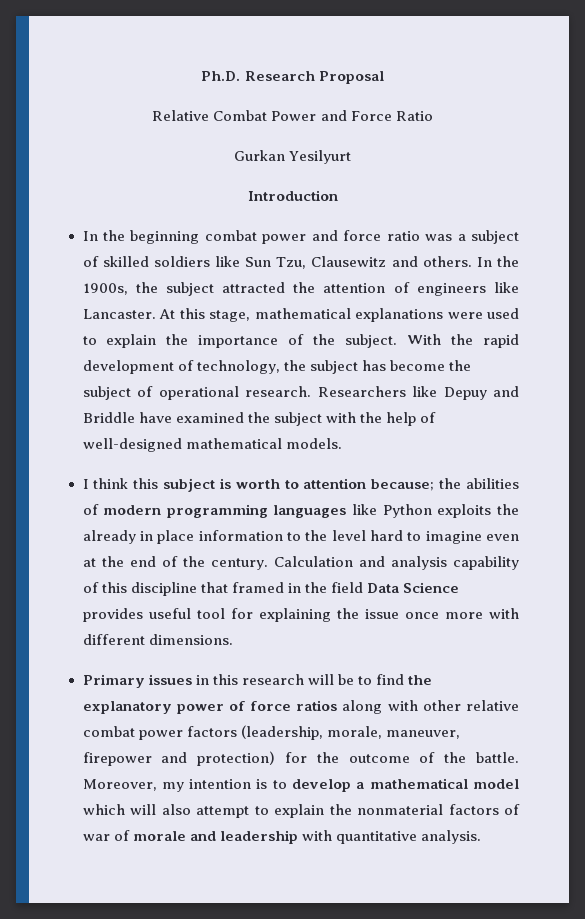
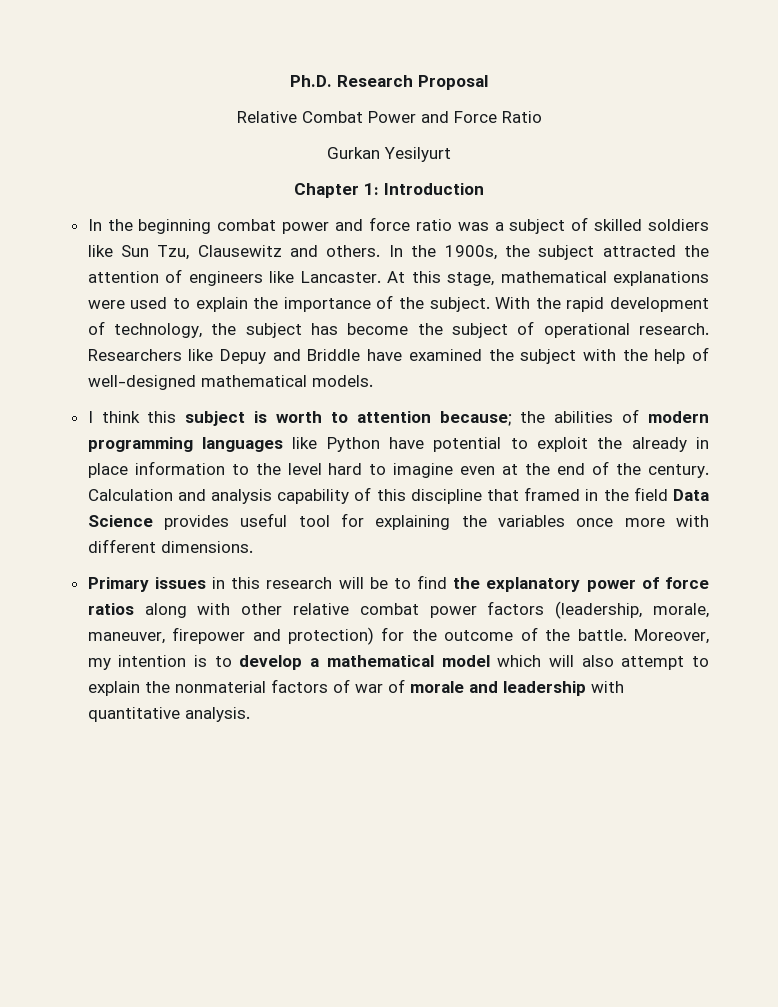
(352, 157) none -> [294,183,379,198] Chapter 1:
[437,504,492,518] exploits -> [389,437,589,452] have potential to exploit
[364,609,399,619] issue -> [498,515,566,527] variables

